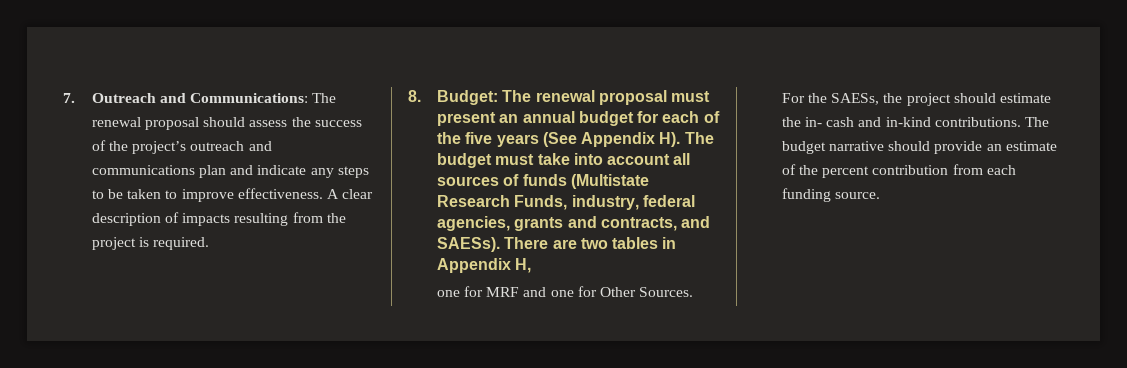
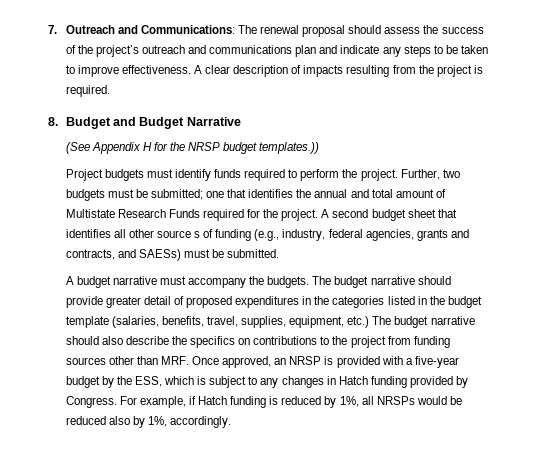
[436,90,711,105] [436,111,720,126] [436,132,714,147] [436,153,691,168] [436,174,649,189] [436,195,568,210] Budget: The renewal proposal must present an annual budget for each of the five years (See Appendix H). The budget must take into account all sources of funds (Multistate Research Funds, -> [65,117,241,129] [65,142,320,154] [65,169,460,181] [65,189,446,201] [65,209,457,221] [65,229,280,241] Budget and Budget Narrative // (See Appendix H for the NRSP budget templates.)) // Project budgets must identify funds required to perform the project. Further, two budgets must be submitted; one that identifies the annual and total amount of Multistate Research Funds required for the project. A second budget sheet that identifies all other source s of funding (e.g.,
[436,237,677,252] [436,258,532,273] [436,286,694,297] [781,93,1051,106] [781,117,1021,127] SAESs). There are two tables in Appendix H, // one for MRF and one for Other Sources. For the SAESs, the project should estimate the in- cash and in-kind contributions. -> [138,249,280,261] [65,276,310,288] SAESs) must be submitted. // A budget narrative must accompany the budgets.
[986,141,1057,151] [781,164,1016,178] [781,188,881,202] an estimate of the percent contribution from each funding source. -> [105,296,482,308] [65,316,475,328] [65,336,450,348] [65,356,459,368] [65,376,469,388] [65,396,462,408] [65,416,232,428] greater detail of proposed expenditures in the categories listed in the budget template (salaries, benefits, travel, supplies, equipment, etc.) The budget narrative should also describe the specifics on contributions to the project from funding sources other than MRF. Once approved, an NRSP is provided with a five-year budget by the ESS, which is subject to any changes in Hatch funding provided by Congress. For example, if Hatch funding is reduced by 1%, all NRSPs would be reduced also by 1%, accordingly.

